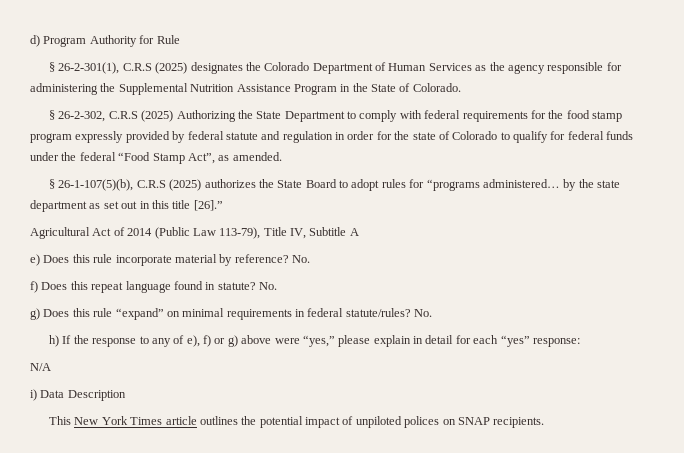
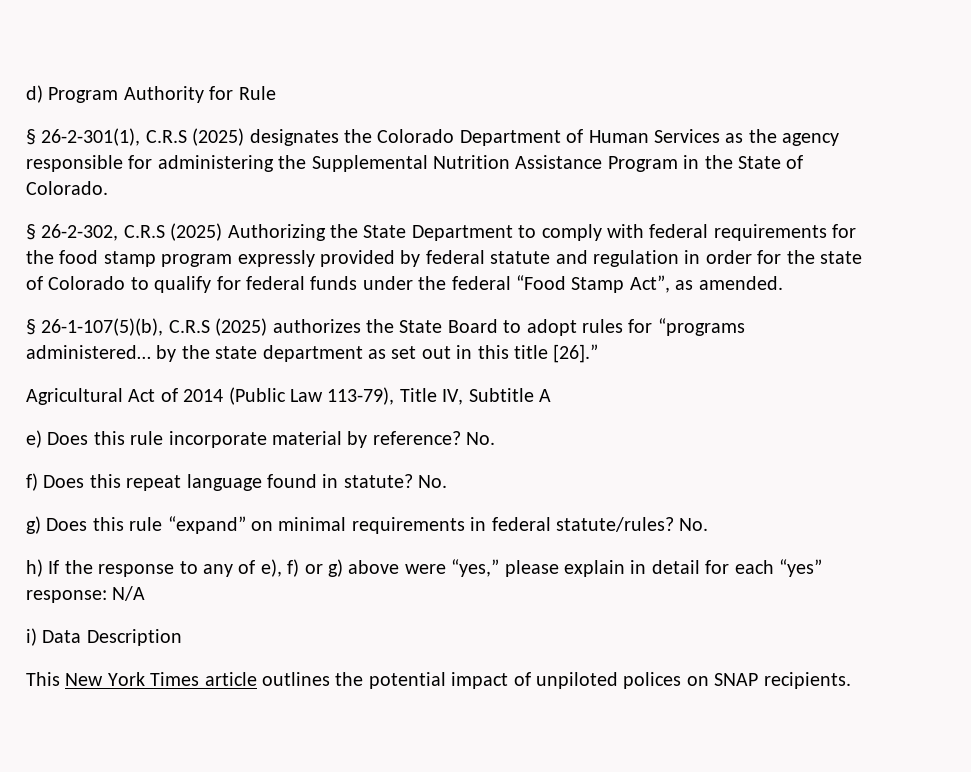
(580, 342) // -> (107, 596) none

